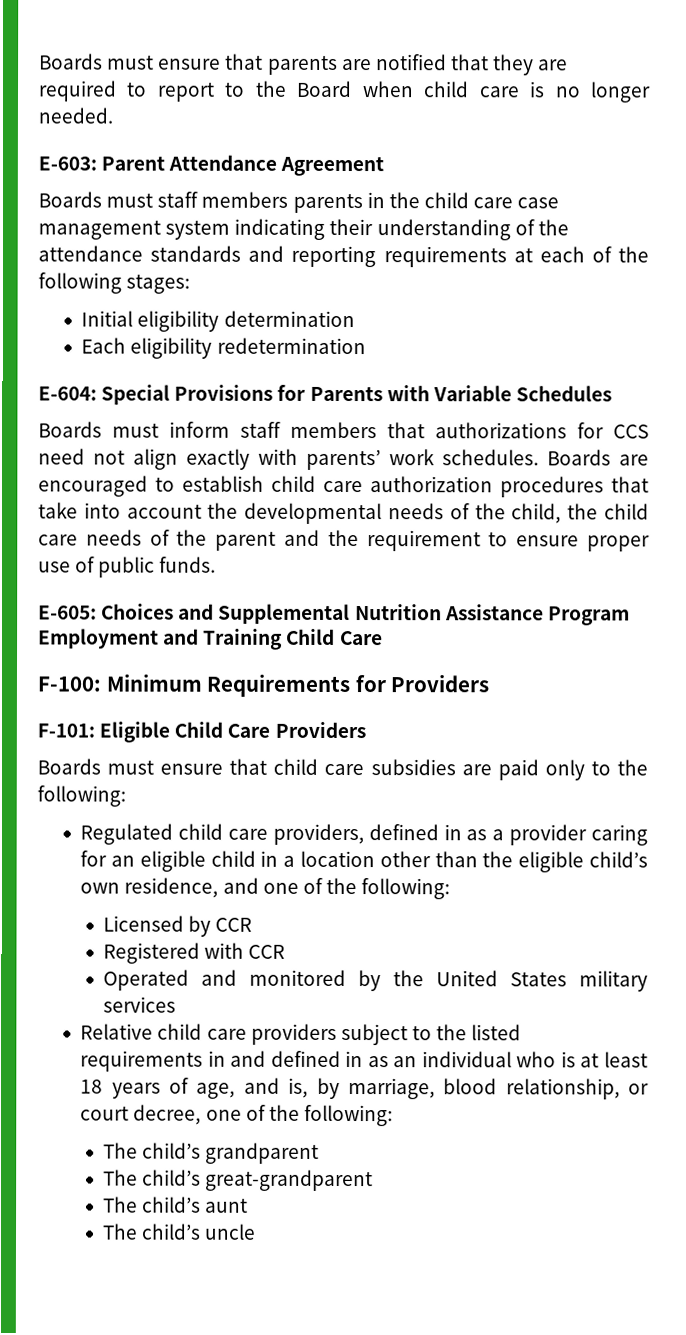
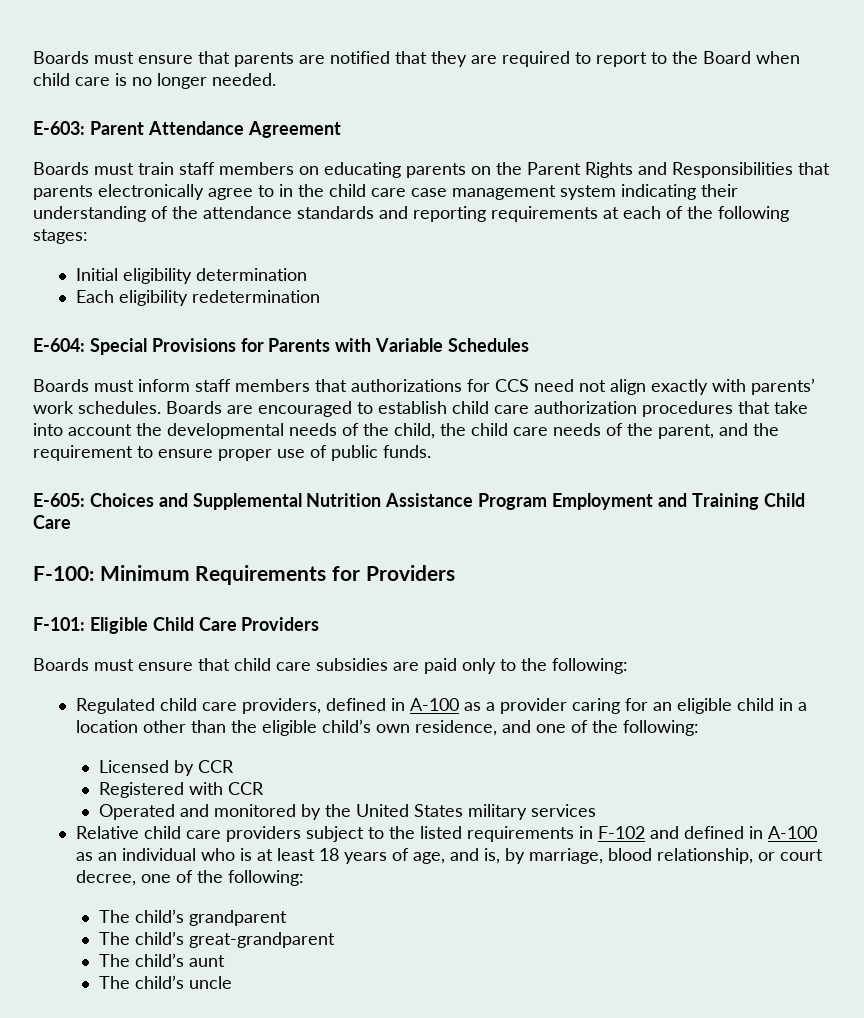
[157,191,363,214] staff members parents -> [138,162,830,178] [33,184,274,200] train staff members on educating parents on the Parent Rights and Responsibilities that parents electronically agree to
[215,531,277,551] parent -> [658,424,714,439] parent,
(462, 832) none -> [409,698,459,711] A-100
(226, 1058) none -> [597,826,645,839] F-102
(364, 1059) none -> [767,826,817,839] A-100

